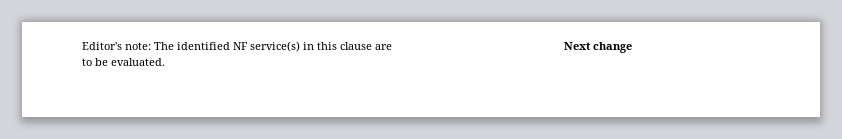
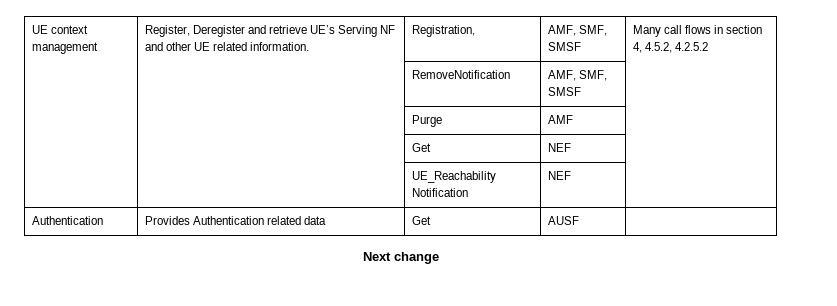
[82,41,393,52] [82,58,166,66] Editor's note: The identified NF service(s) in this clause are to be evaluated. -> [31,25,88,34] [31,42,98,54] [144,25,396,37] [144,42,310,51] [411,25,475,37] [547,25,607,36] [547,42,581,51] [632,25,763,37] [632,42,708,53] [411,70,510,79] [547,70,607,81] [547,87,581,96] [411,115,442,127] [547,115,573,124] [411,143,431,152] [547,143,571,152] [411,171,496,183] [411,188,468,197] [547,171,571,180] [31,216,103,225] [144,216,326,225] [411,216,431,225] [547,216,579,225] UE context management | Register, Deregister and retrieve UE’s Serving NF and other UE related information. | Registration, | AMF, SMF, SMSF | Many call flows in section 4, 4.5.2, 4.2.5.2 // | | RemoveNotification | AMF, SMF, SMSF | // | | Purge | AMF | // | | Get | NEF | // | | UE_Reachability Notification | NEF | // Authentication | Provides Authentication related data | Get | AUSF |

